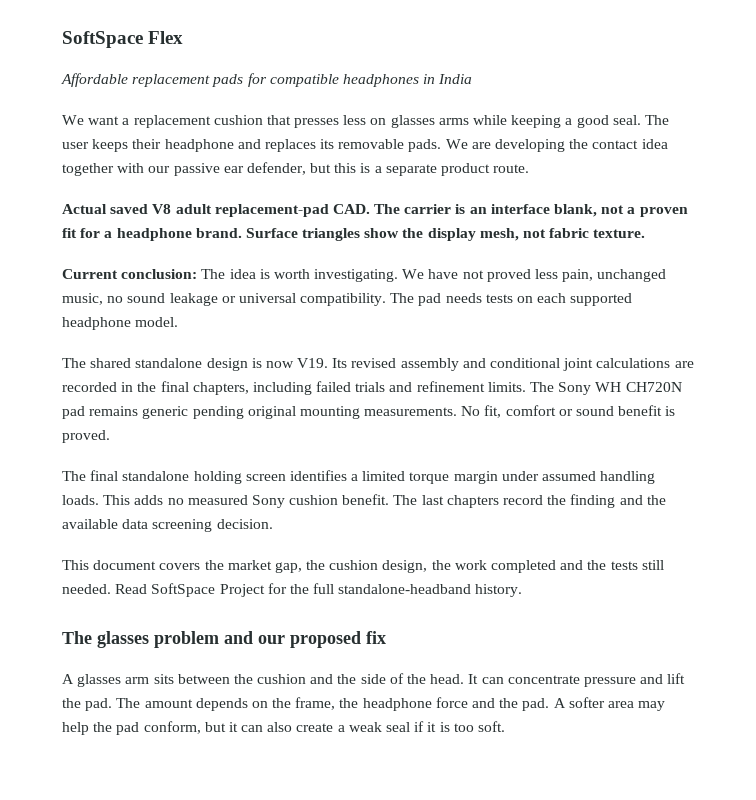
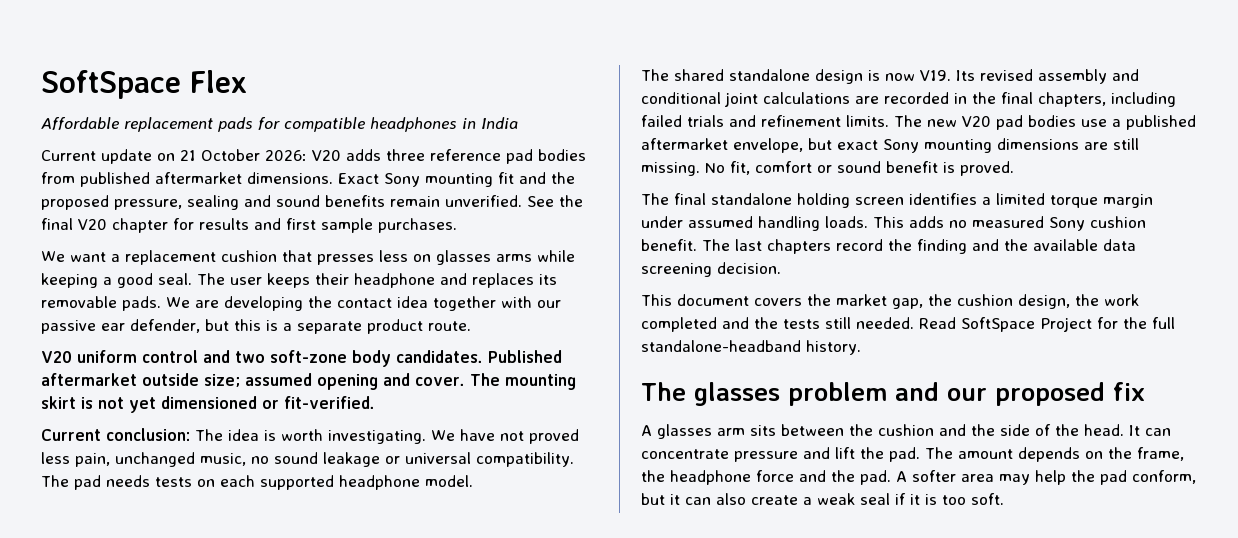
(473, 79) none -> [41,149,586,164] [41,172,575,187] [41,195,583,210] [41,218,457,233] // Current update on 21 October 2026: V20 adds three reference pad bodies from published aftermarket dimensions. Exact Sony mounting fit and the proposed pressure, sealing and sound benefits remain unverified. See the final V20 chapter for results and first sample purchases.
[62,204,688,217] [62,228,646,241] Actual saved V8 adult replacement-pad CAD. The carrier is an interface blank, not a proven fit for a headphone brand. Surface triangles show the display mesh, not fabric texture. -> [41,350,562,367] [41,373,576,390] [41,396,375,413] V20 uniform control and two soft-zone body candidates. Published aftermarket outside size; assumed opening and cover. The mounting skirt is not yet dimensioned or fit-verified.
[558,382,682,395] [62,406,458,419] Sony WH CH720N pad remains generic pending original mounting measurements. -> [927,115,1196,130] [641,138,1139,153] [641,162,700,176] new V20 pad bodies use a published aftermarket envelope, but exact Sony mounting dimensions are still missing.

